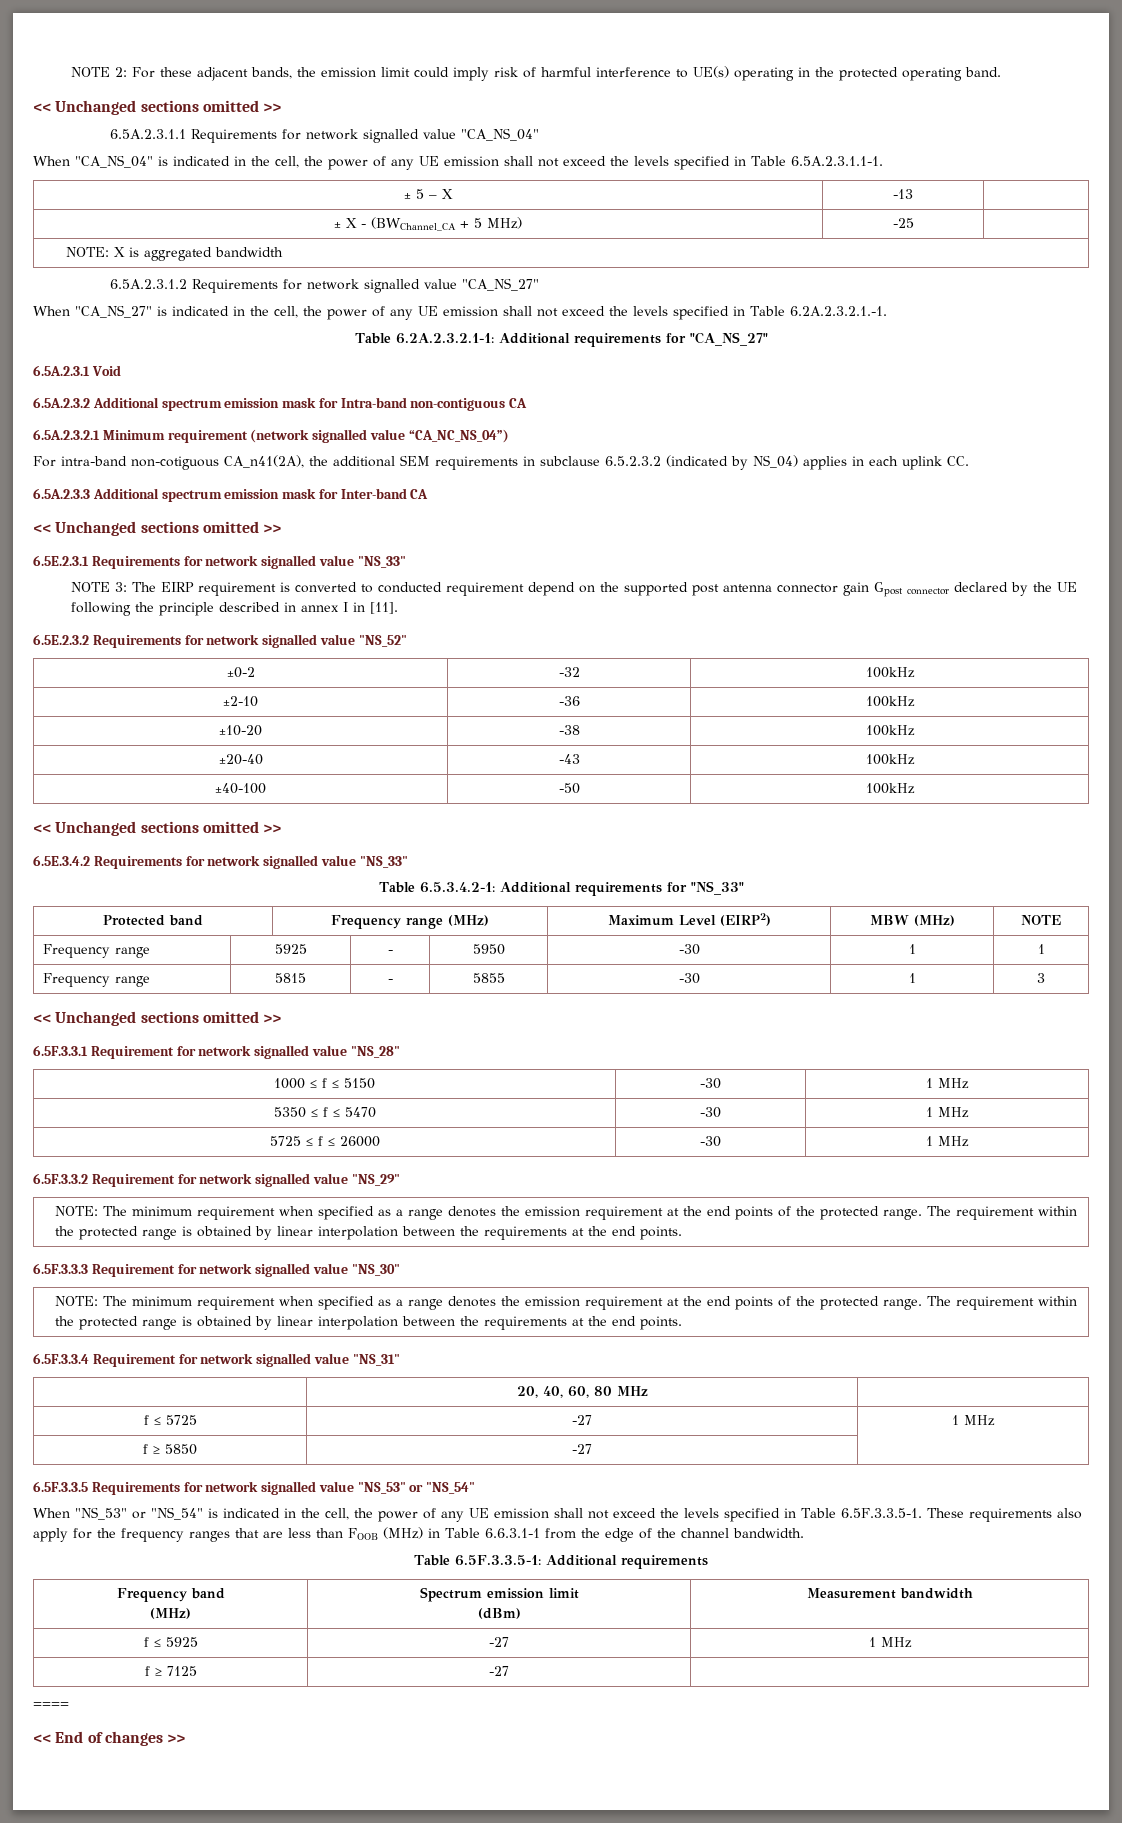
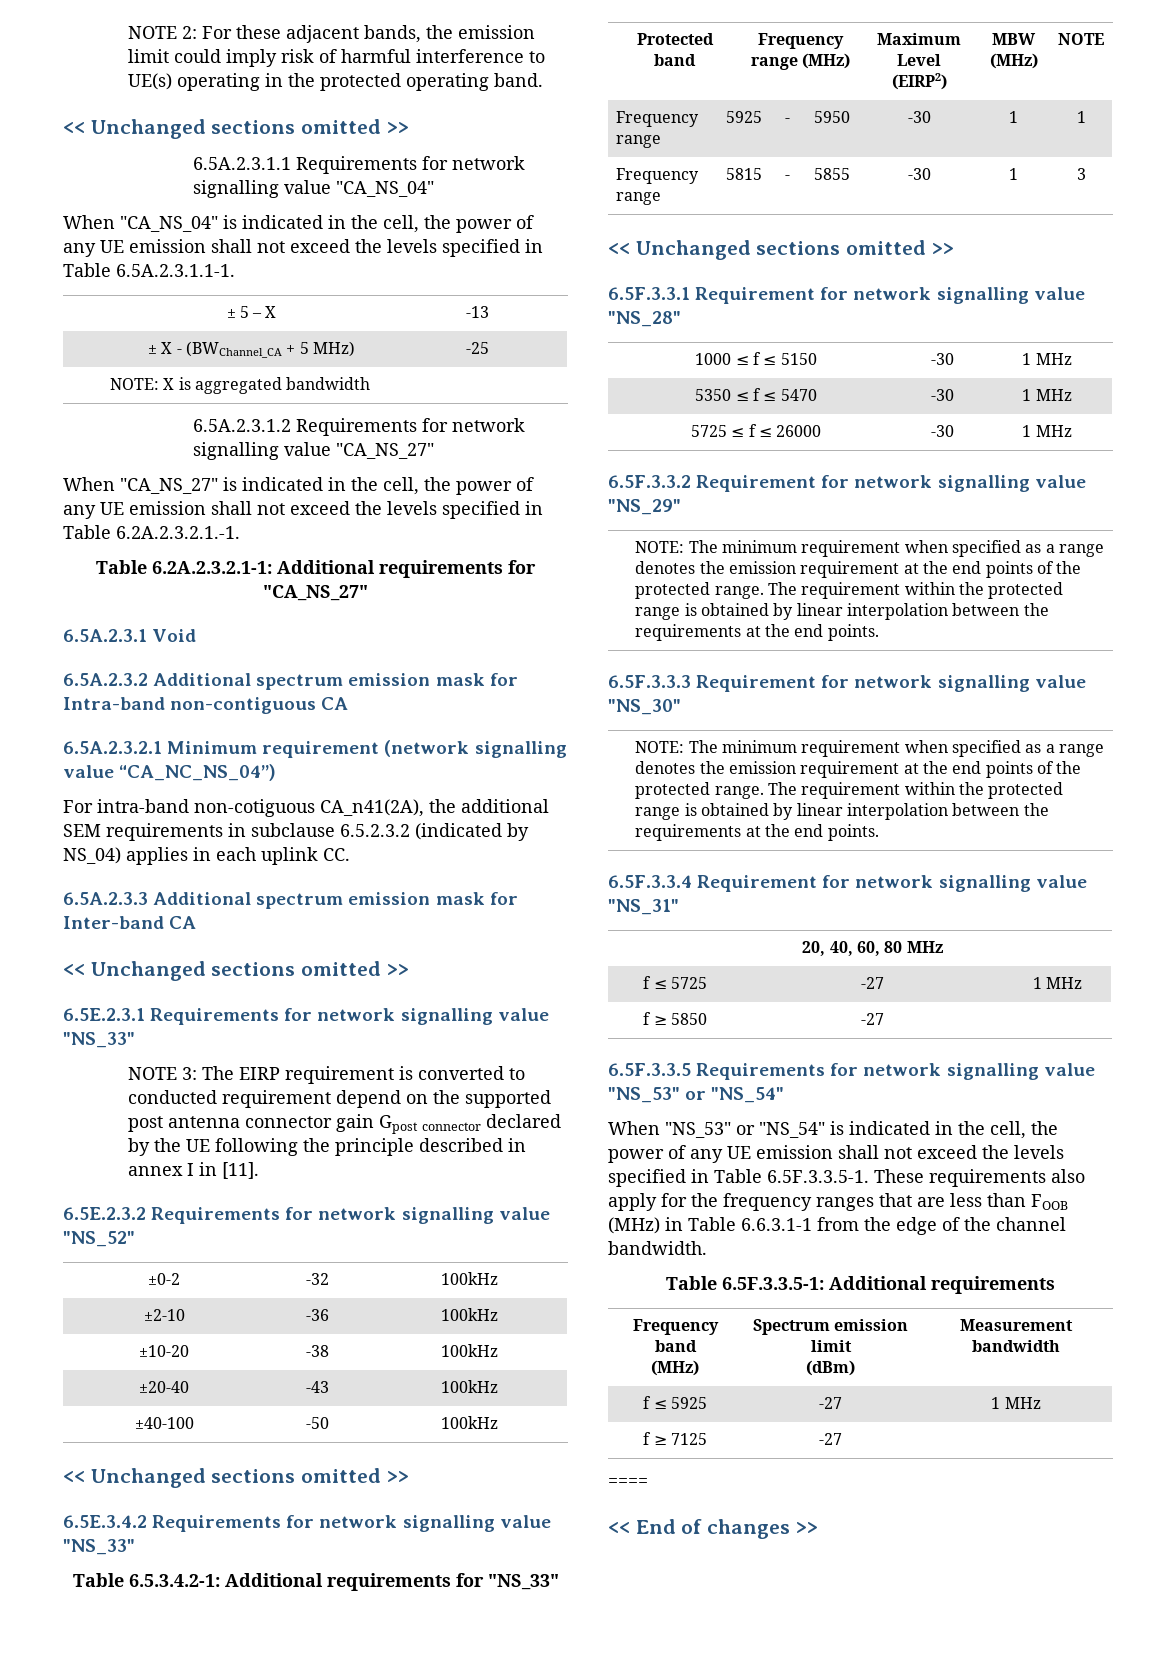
[362,129,419,143] signalled -> [193,180,280,198] signalling
[363,279,420,293] signalled -> [193,442,280,460] signalling
[312,429,368,443] signalled -> [474,741,567,758] signalling
[261,555,317,569] signalled -> [400,1008,493,1025] signalling
[262,634,318,648] signalled -> [401,1207,494,1224] signalling
[263,855,319,869] signalled -> [402,1515,495,1532] signalling
[254,1045,310,1059] signalled -> [936,287,1029,304] signalling
[255,1173,311,1187] signalled -> [937,475,1030,492] signalling
[255,1263,311,1277] signalled -> [937,675,1030,692] signalling
[256,1353,312,1367] signalled -> [938,875,1031,892] signalling
[261,1481,317,1495] signalled -> [946,1063,1039,1080] signalling

